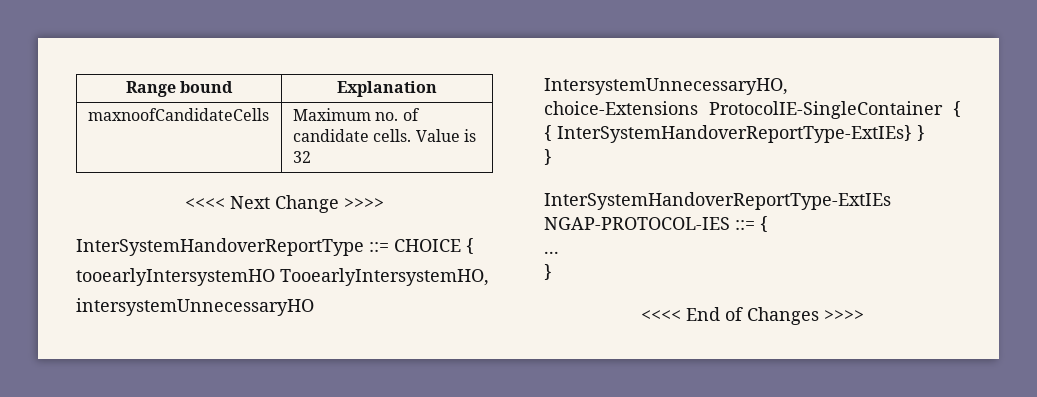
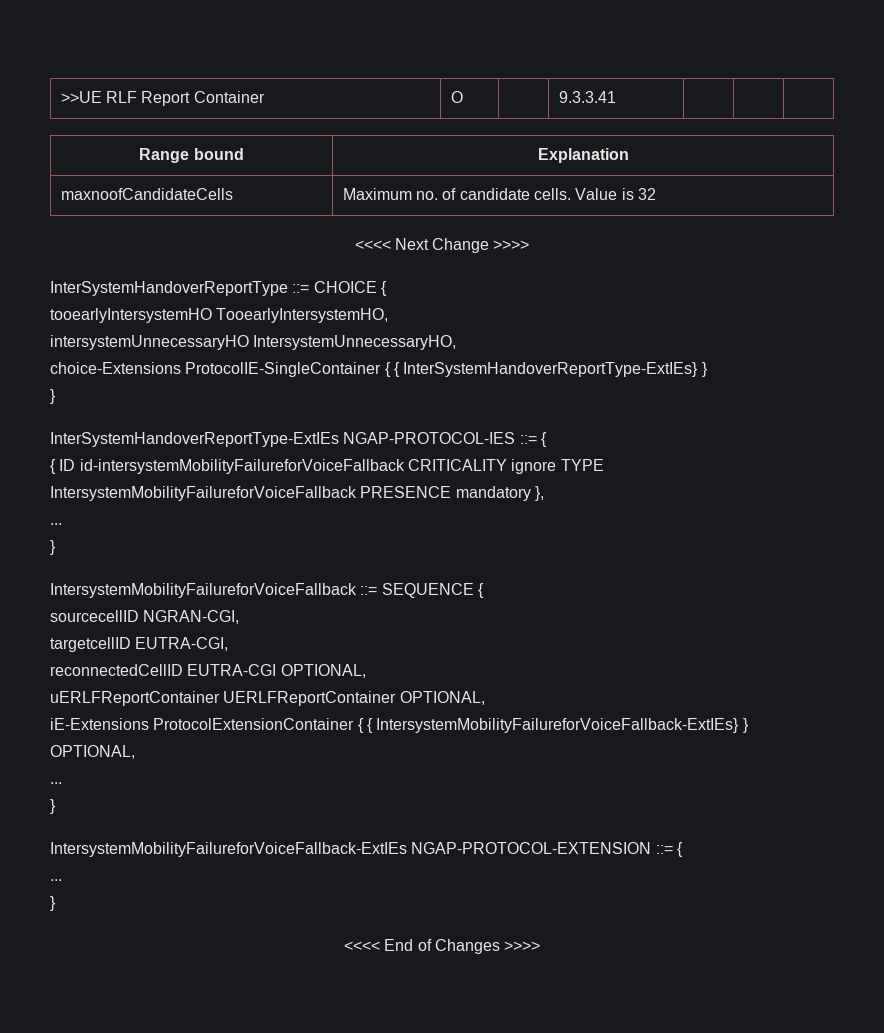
(125, 89) none -> [60,91,265,106] [450,91,463,103] [558,91,616,103] >>UE RLF Report Container | O | | 9.3.3.41 | | | //
(768, 224) none -> [50,459,604,474] [50,486,544,501] [50,523,62,525] [50,540,56,555] [50,583,484,598] [50,610,240,624] [50,637,229,652] [50,664,366,678] [50,691,485,706] [50,718,749,733] [50,745,135,759] [50,782,62,784] [50,799,56,814] [50,842,683,857] // { ID id-intersystemMobilityFailureforVoiceFallback CRITICALITY ignore TYPE IntersystemMobilityFailureforVoiceFallback PRESENCE mandatory }, // ... // } // IntersystemMobilityFailureforVoiceFallback ::= SEQUENCE { // sourcecellID NGRAN-CGI, // targetcellID EUTRA-CGI, // reconnectedCellID EUTRA-CGI OPTIONAL, // uERLFReportContainer UERLFReportContainer OPTIONAL, // iE-Extensions ProtocolExtensionContainer { { IntersystemMobilityFailureforVoiceFallback-ExtIEs} } OPTIONAL, // ... // } // IntersystemMobilityFailureforVoiceFallback-ExtIEs NGAP-PROTOCOL-EXTENSION ::= {

